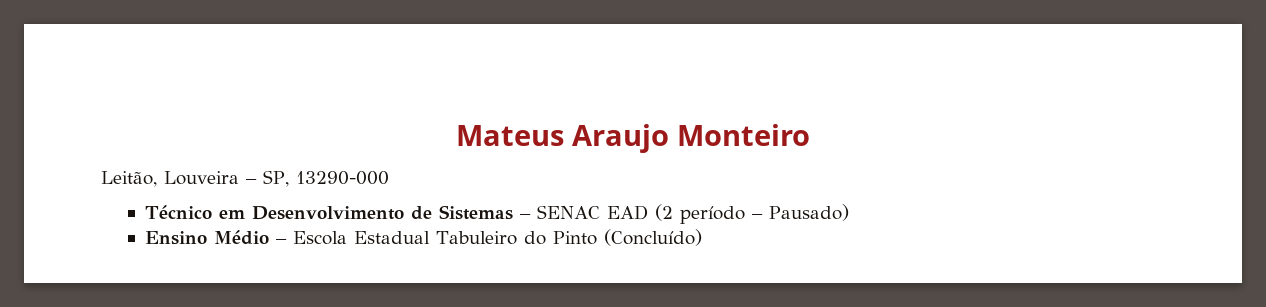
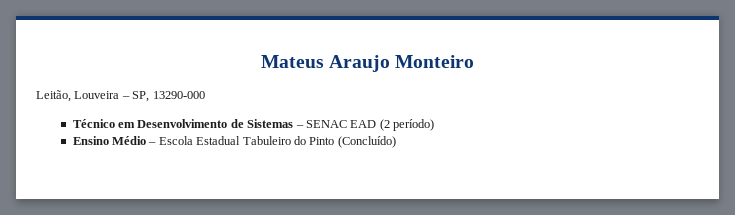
[679,204,849,224] período – Pausado) -> [393,119,435,131] período)

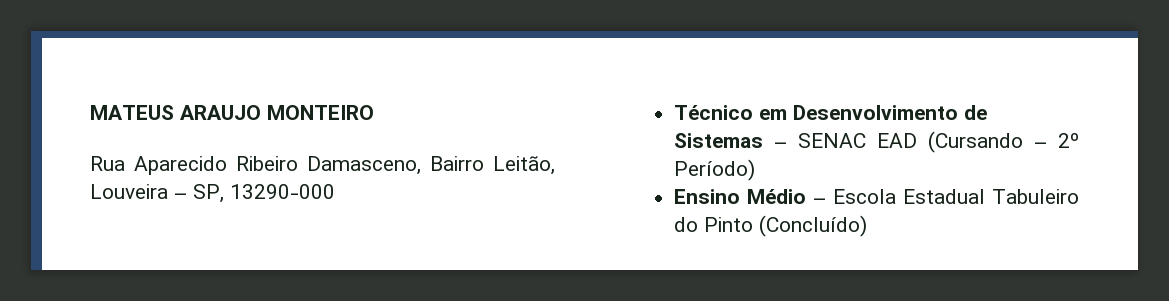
[260,55,475,72] Mateus Araujo Monteiro // -> [90,105,374,120] [90,156,484,175] MATEUS ARAUJO MONTEIRO // Rua Aparecido Ribeiro Damasceno, Bairro
[379,119,435,131] (2 período) -> [927,131,1079,153] [673,159,755,181] (Cursando – 2º Período)

